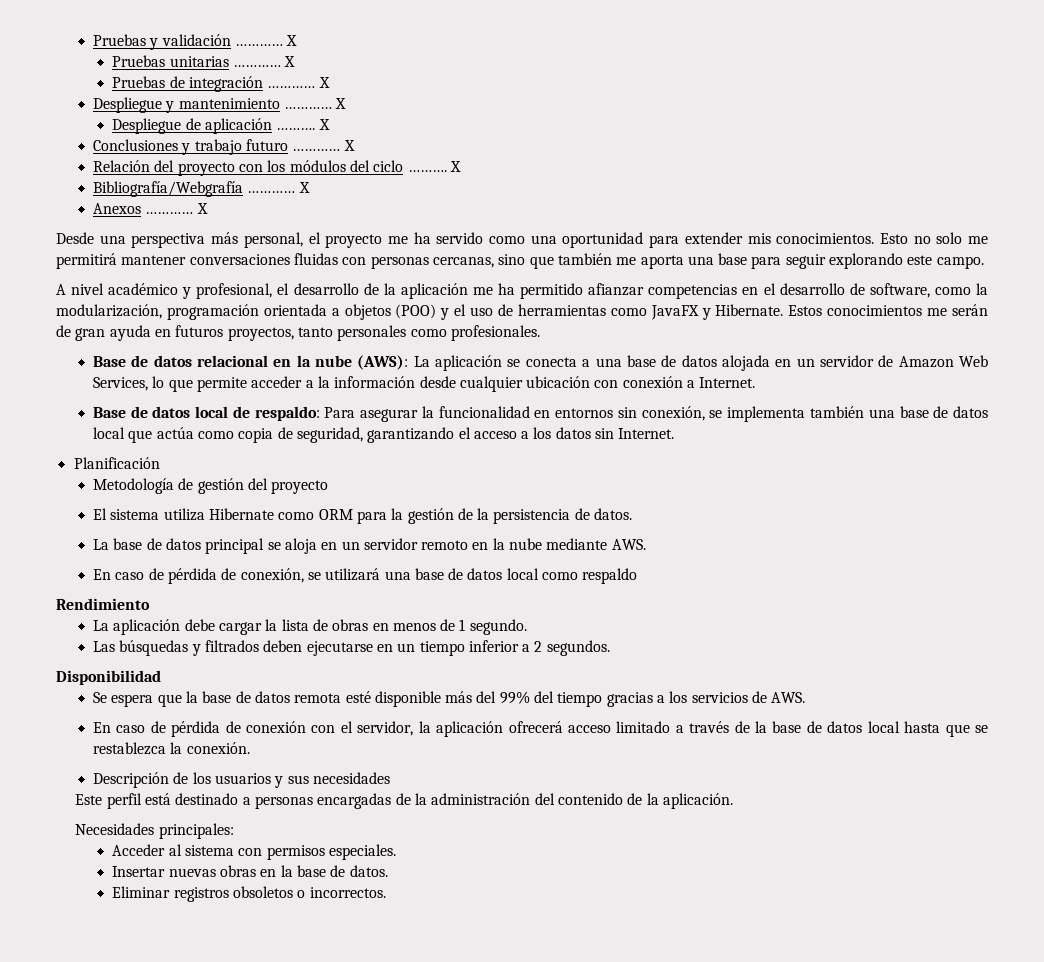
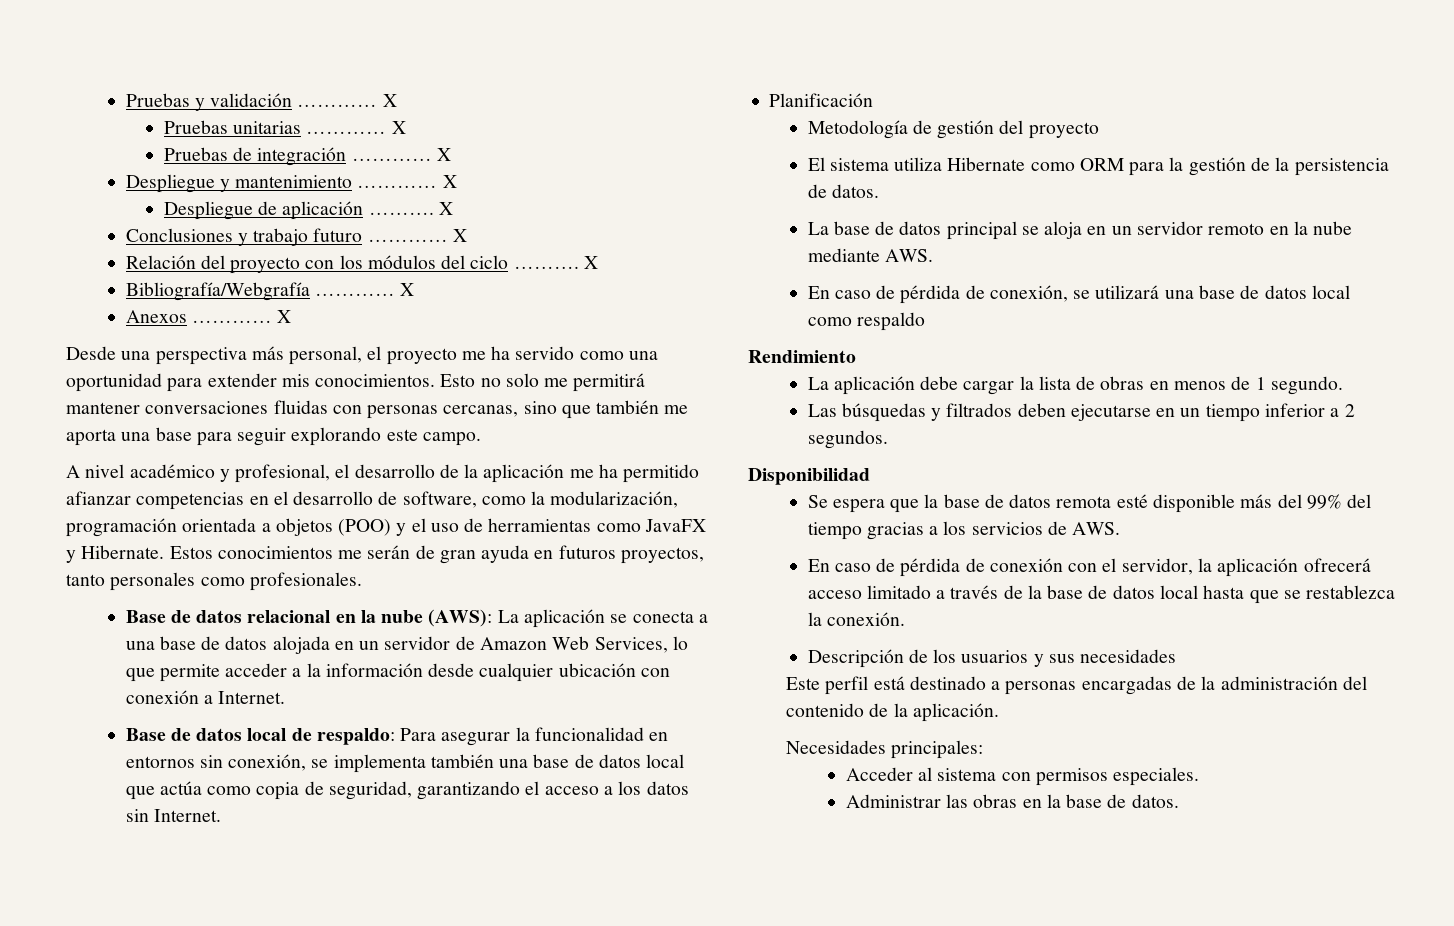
[112,866,216,877] Insertar nuevas -> [845,794,969,808] Administrar las
[112,886,386,902] // Eliminar registros obsoletos o incorrectos. -> (1179, 801) none

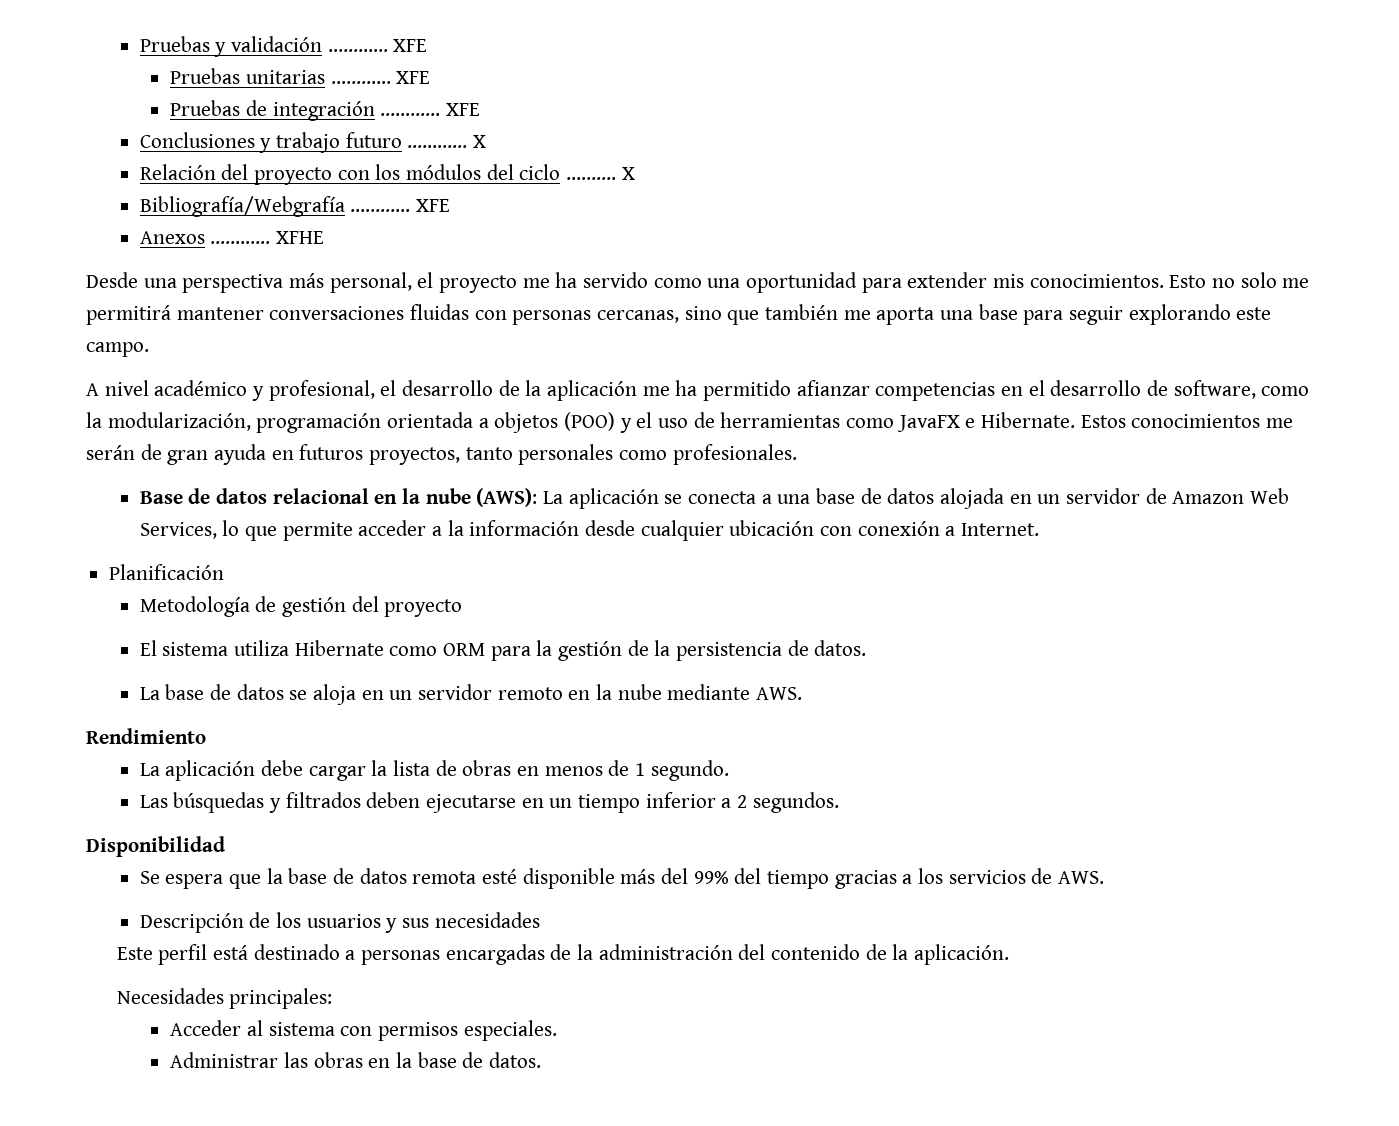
[382,94,397,107] X -> [393,39,428,52] XFE
[391,121,406,134] X -> [396,71,431,84] XFE
[436,148,451,161] [125,174,457,193] [163,201,453,220] X // Despliegue y mantenimiento ………… X // Despliegue de aplicación ………. X -> [445,103,480,116] XFE
[400,283,415,296] X -> [416,199,451,212] XFE
[277,310,292,323] X -> [276,231,325,244] XFHE
[66,550,76,563] y -> [965,418,976,428] e
[125,727,669,746] [125,754,685,773] [125,781,689,800] [125,809,221,822] // Base de datos local de respaldo: Para asegurar la funcionalidad en entornos sin conexión, se implementa también una base de datos local que actúa como copia de seguridad, garantizando el acceso a los datos sin Internet. -> (1040, 529) none
[946,221,1017,240] principal -> (284, 692) none
[807,285,1350,304] [807,312,925,331] // En caso de pérdida de conexión, se utilizará una base de datos local como respaldo -> (803, 693) none
[807,558,1371,577] [807,585,1396,604] [807,612,905,626] // En caso de pérdida de conexión con el servidor, la aplicación ofrecerá acceso limitado a través de la base de datos local hasta que se restablezca la conexión. -> (1105, 877) none

